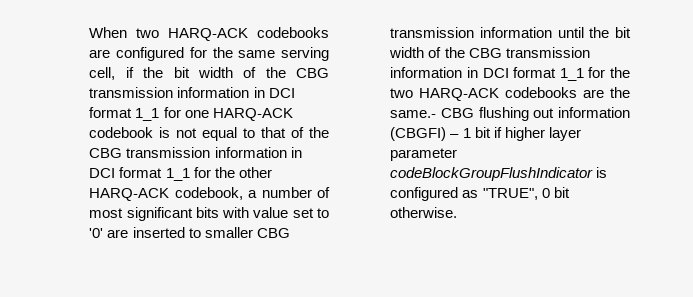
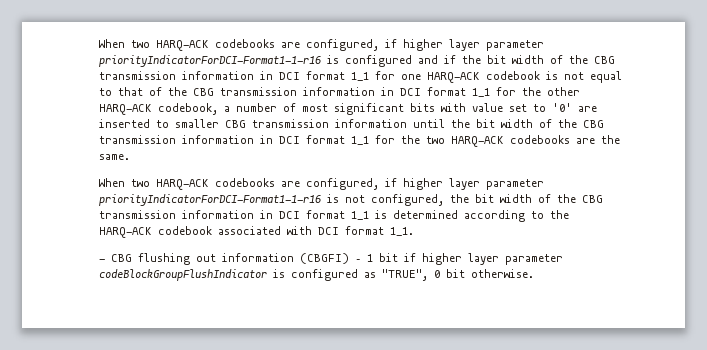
[89,27,329,41] [89,47,329,61] [89,67,116,80] When two HARQ-ACK codebooks are configured for the same serving cell, -> [98,39,544,51] [98,55,438,67] When two HARQ-ACK codebooks are configured, if higher layer parameter priorityIndicatorForDCI-Format1-1-r16 is configured and
[390,110,437,118] same.- -> [98,154,130,160] [98,178,544,190] [98,194,603,206] [98,210,569,222] [98,226,414,238] [98,259,105,262] same. // When two HARQ-ACK codebooks are configured, if higher layer parameter priorityIndicatorForDCI-Format1-1-r16 is not configured, the bit width of the CBG transmission information in DCI format 1_1 is determined according to the HARQ-ACK codebook associated with DCI format 1_1. // -

